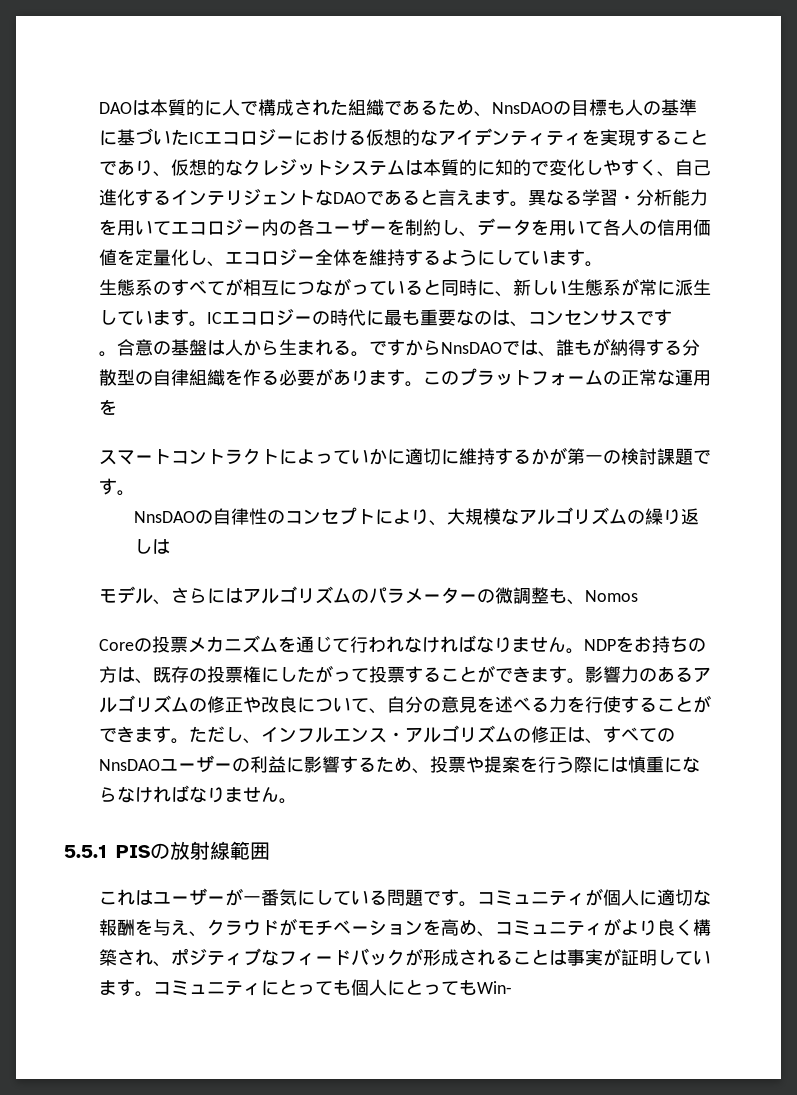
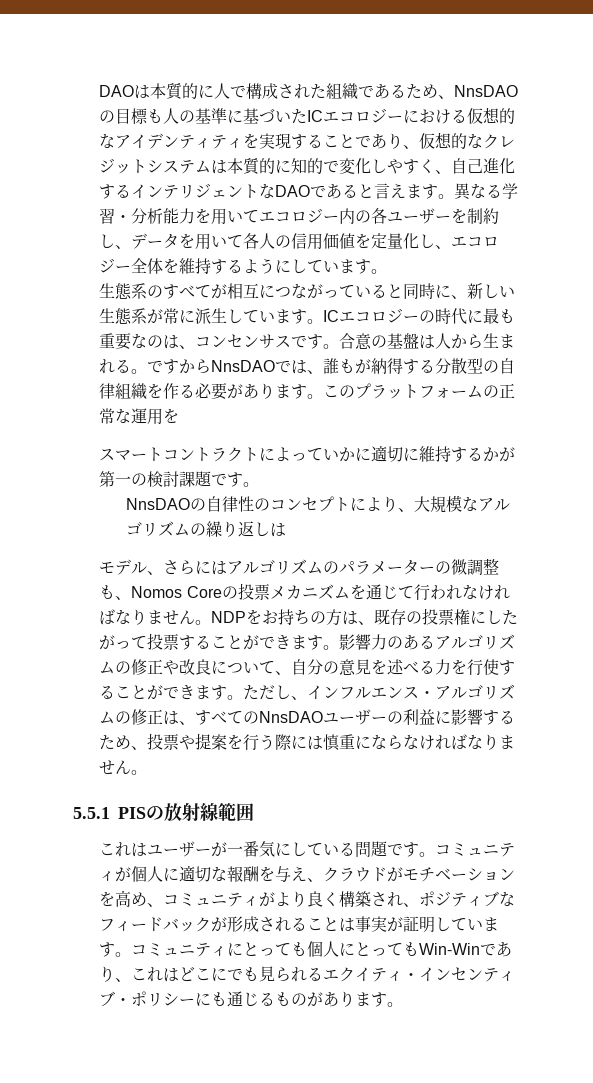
(673, 317) // -> (324, 341) none
(639, 596) // -> (183, 592) none
[477,981,513,994] Win- -> [419,942,513,957] [99,966,516,982] [99,991,404,1007] Win-Winであり、これはどこにでも見られるエクイティ・インセンティブ・ポリシーにも通じるものがあります。

